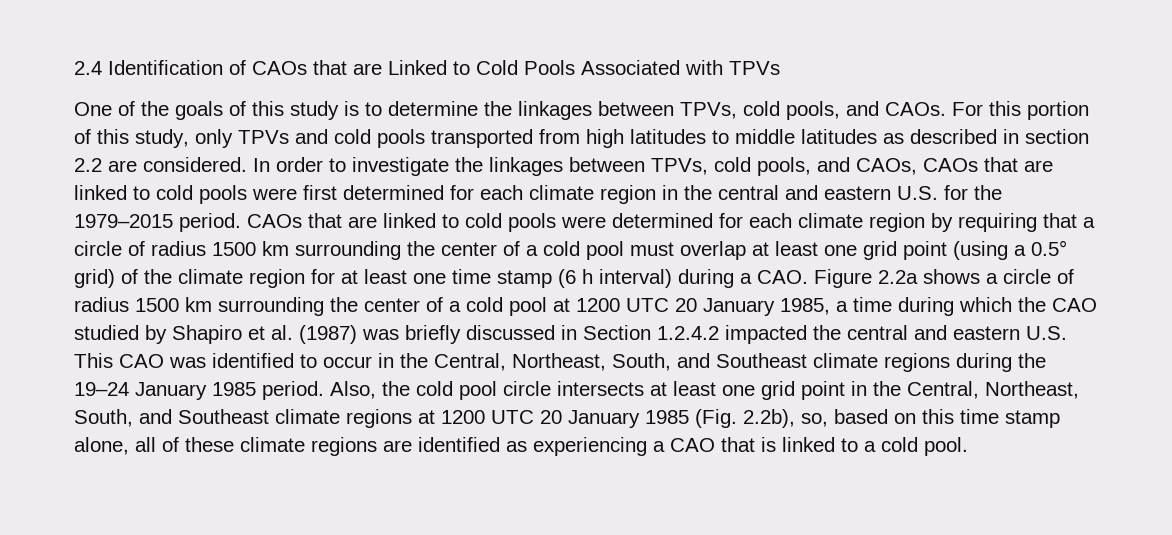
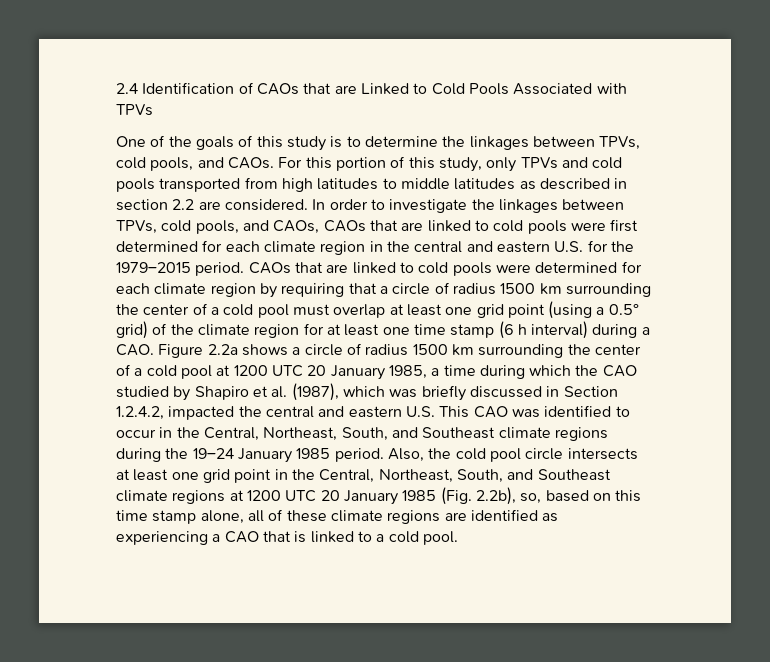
[299,325,357,344] (1987) -> [291,383,385,401] (1987), which
[657,326,719,340] 1.2.4.2 -> [116,406,164,420] 1.2.4.2,

